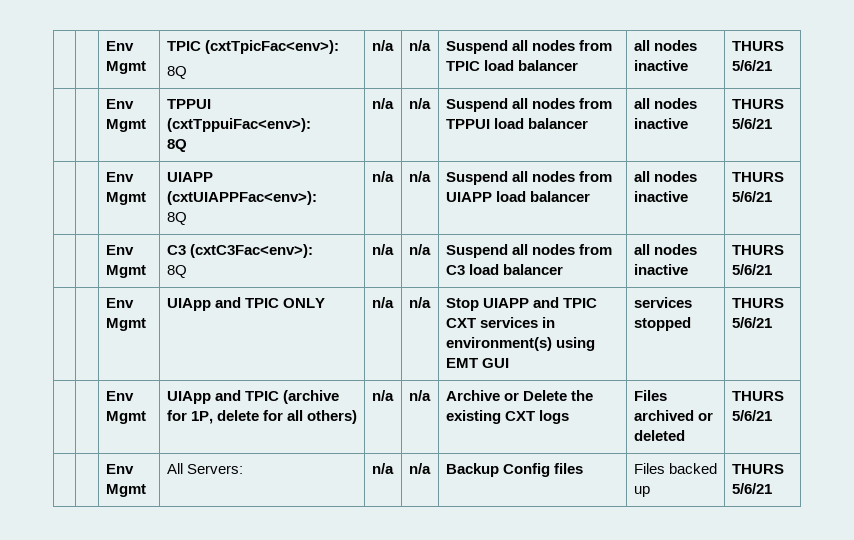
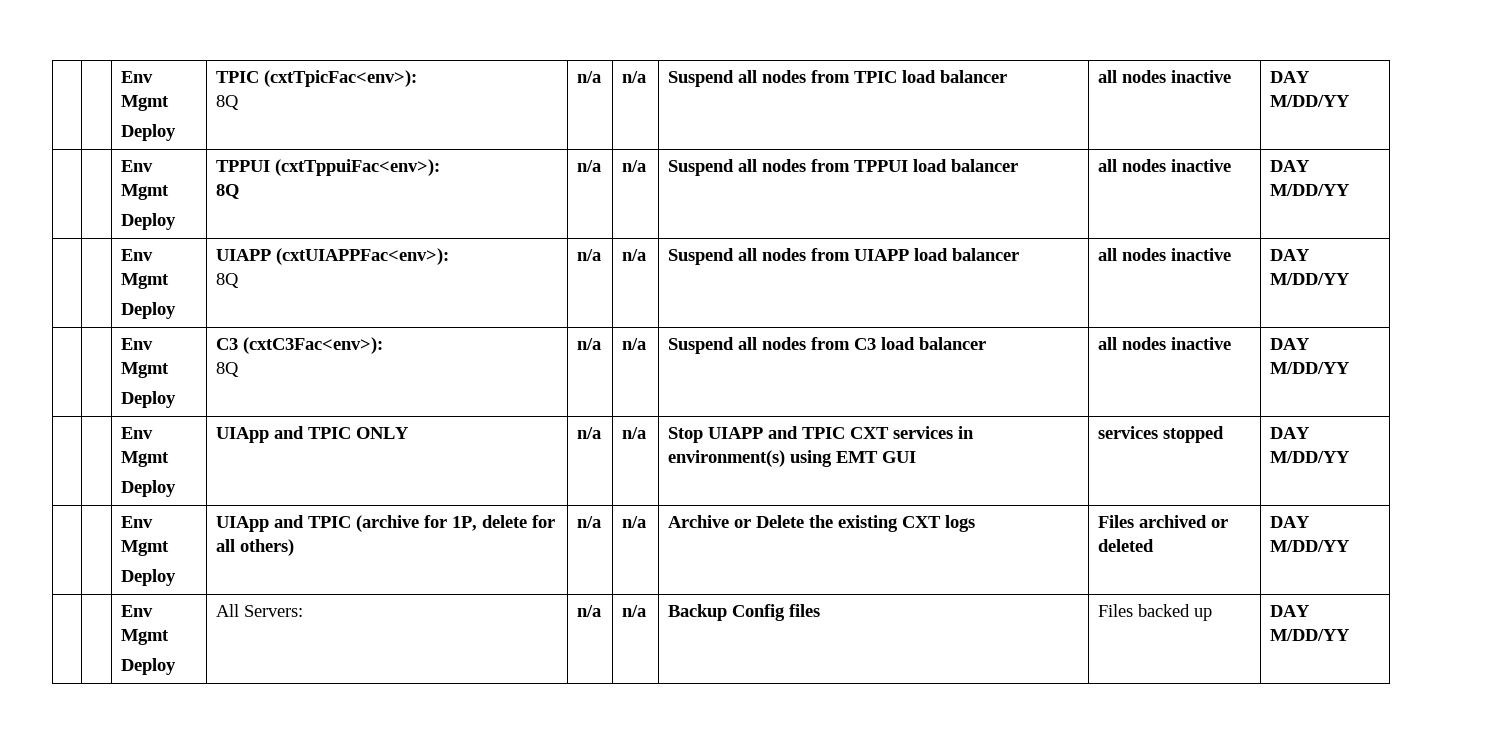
[105,41,134,51] [105,61,146,74] | | Env Mgmt -> [121,71,154,83] [121,95,170,111] [121,124,177,141] | | Env Mgmt // Deploy
[731,41,784,51] [731,60,772,71] [105,99,134,109] [105,119,146,132] THURS 5/6/21 // | | Env Mgmt -> [1270,71,1311,83] [1270,95,1351,107] [121,160,154,172] [121,184,170,200] [121,213,177,230] DAY M/DD/YY // | | Env Mgmt // Deploy
[731,99,784,109] [731,118,772,129] [105,172,134,182] [105,192,146,205] THURS 5/6/21 // | | Env Mgmt -> [1270,160,1311,172] [1270,184,1351,196] [121,249,154,261] [121,273,170,289] [121,302,177,319] DAY M/DD/YY // | | Env Mgmt // Deploy
[731,172,784,182] [731,191,772,202] [105,245,134,255] [105,265,146,278] THURS 5/6/21 // | | Env Mgmt -> [1270,249,1311,261] [1270,273,1351,285] [121,338,154,350] [121,362,170,378] [121,391,177,408] DAY M/DD/YY // | | Env Mgmt // Deploy
[731,245,784,255] [731,264,772,275] [105,298,134,308] [105,318,146,331] THURS 5/6/21 // | | Env Mgmt -> [1270,338,1311,350] [1270,362,1351,374] [121,427,154,439] [121,451,170,467] [121,480,177,497] DAY M/DD/YY // | | Env Mgmt // Deploy
[731,298,784,308] [731,317,772,328] [105,391,134,401] [105,411,146,424] THURS 5/6/21 // | | Env Mgmt -> [1270,427,1311,439] [1270,451,1351,463] [121,516,154,528] [121,540,170,556] [121,569,177,586] DAY M/DD/YY // | | Env Mgmt // Deploy
[731,391,784,401] [731,410,772,421] [105,464,134,474] [105,484,146,497] THURS 5/6/21 // | | Env Mgmt -> [1270,516,1311,528] [1270,540,1351,552] [121,605,154,617] [121,629,170,645] [121,658,177,675] DAY M/DD/YY // | | Env Mgmt // Deploy
[731,464,784,474] [731,483,772,494] THURS 5/6/21 -> [1270,605,1311,617] [1270,629,1351,641] DAY M/DD/YY

